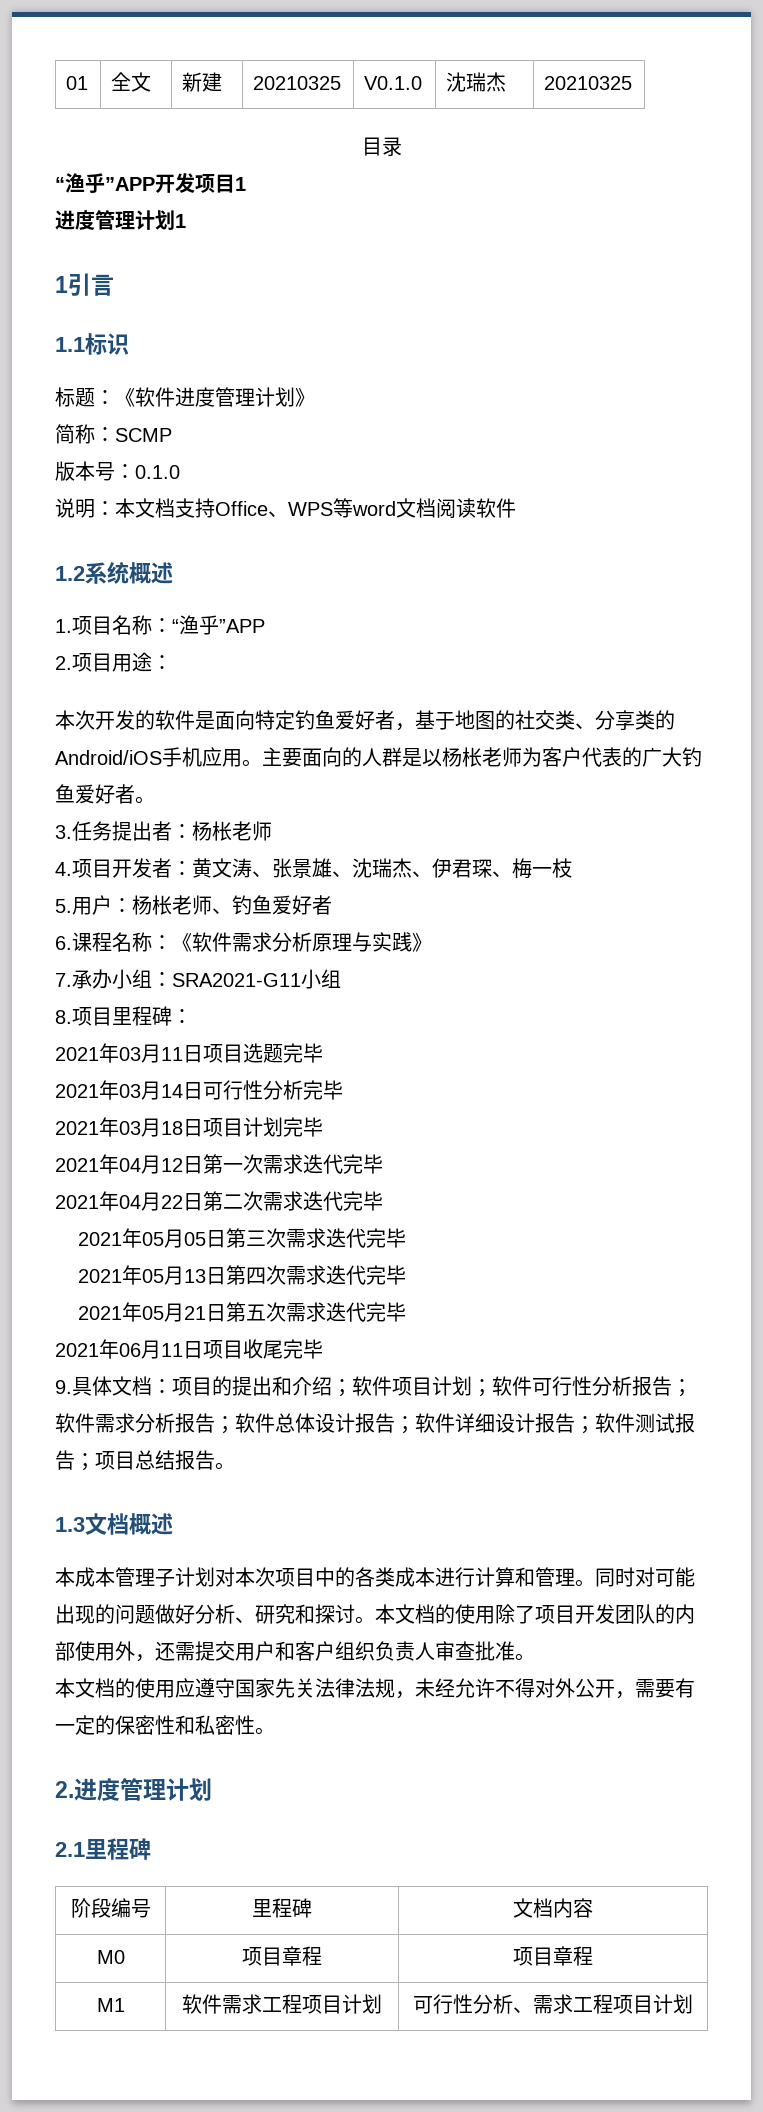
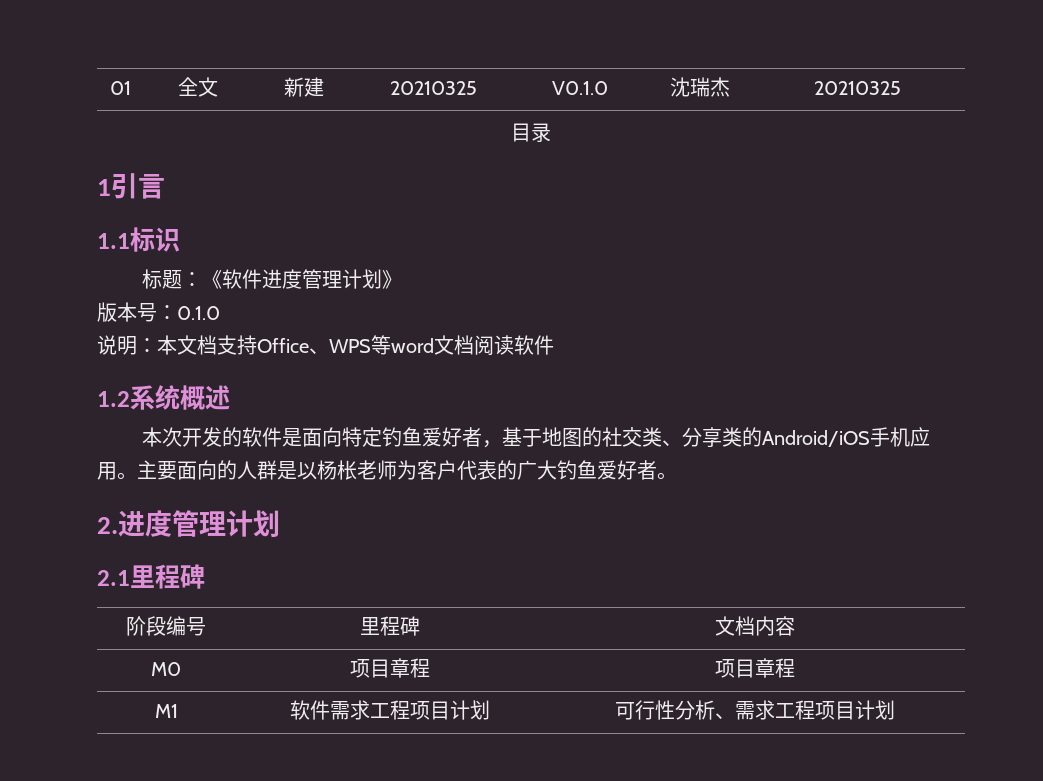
[55,173,246,193] [55,210,186,230] // “渔乎”APP开发项目1 // 进度管理计划1 -> (551, 132) none
[55,424,172,444] // 简称：SCMP -> (402, 279) none
[55,615,265,635] [55,652,172,672] // 1.项目名称：“渔乎”APP // 2.项目用途： -> (230, 397) none
[55,821,272,841] [55,858,572,879] [55,895,332,915] [55,932,432,952] [55,969,341,989] [55,1006,192,1026] [55,1043,323,1063] [55,1080,343,1100] [55,1117,323,1137] [55,1154,383,1174] [55,1191,383,1211] [77,1228,406,1248] [77,1265,406,1285] [77,1302,406,1322] [55,1339,323,1359] [55,1376,692,1397] [55,1413,695,1434] [55,1450,235,1471] [55,1513,173,1535] [55,1567,695,1587] [55,1604,695,1624] [55,1641,535,1662] [55,1678,695,1699] [55,1715,275,1735] // 3.任务提出者：杨枨老师 // 4.项目开发者：黄文涛、张景雄、沈瑞杰、伊君琛、梅一枝 // 5.用户：杨枨老师、钓鱼爱好者 // 6.课程名称：《软件需求分析原理与实践》 // 7.承办小组：SRA2021-G11小组 // 8.项目里程碑： // 2021年03月11日项目选题完毕 // 2021年03月14日可行性分析完毕 // 2021年03月18日项目计划完毕 // 2021年04月12日第一次需求迭代完毕 // 2021年04月22日第二次需求迭代完毕 // 2021年05月05日第三次需求迭代完毕 // 2021年05月13日第四次需求迭代完毕 // 2021年05月21日第五次需求迭代完毕 // 2021年06月11日项目收尾完毕 // 9.具体文档：项目的提出和介绍；软件项目计划；软件可行性分析报告；软件需求分析报告；软件总体设计报告；软件详细设计报告；软件测试报告；项目总结报告。 // 1.3文档概述 // 本成本管理子计划对本次项目中的各类成本进行计算和管理。同时对可能出现的问题做好分析、研究和探讨。本文档的使用除了项目开发团队的内部使用外，还需提交用户和客户组织负责人审查批准。 // 本文档的使用应遵守国家先关法律法规，未经允许不得对外公开，需要有一定的保密性和私密性。 -> (677, 476) none

